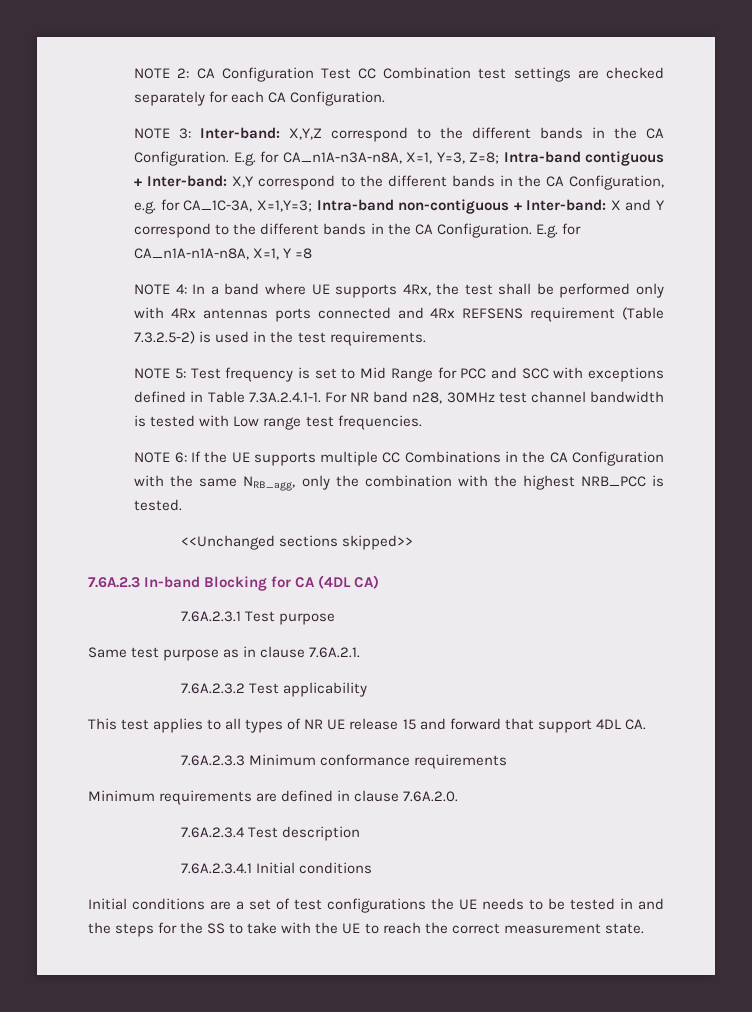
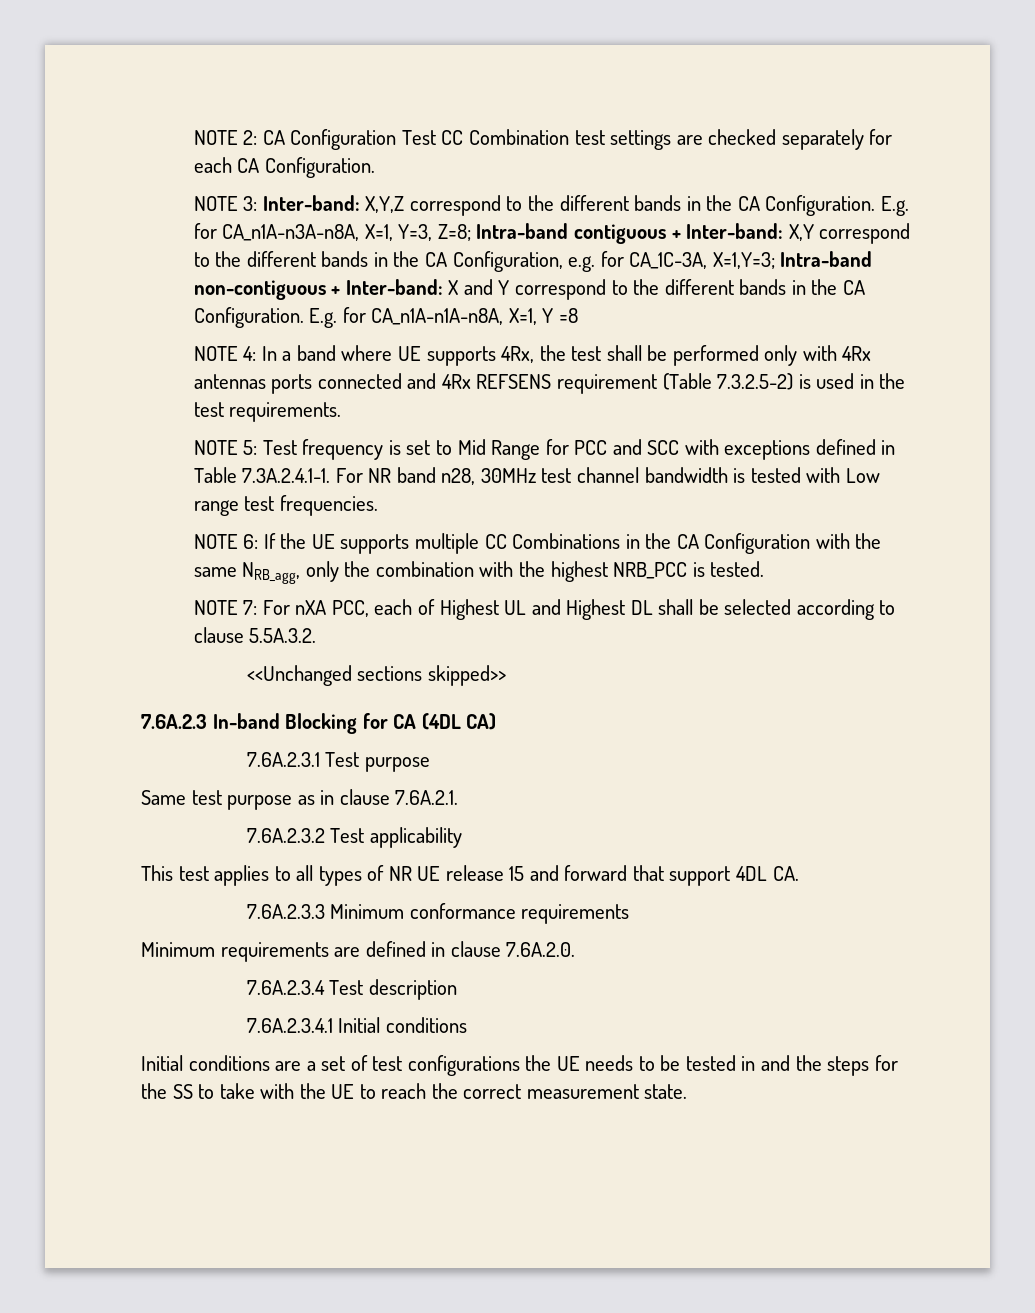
(183, 505) none -> [193,599,896,620] [193,627,317,643] // NOTE 7: For nXA PCC, each of Highest UL and Highest DL shall be selected according to clause 5.5A.3.2.

